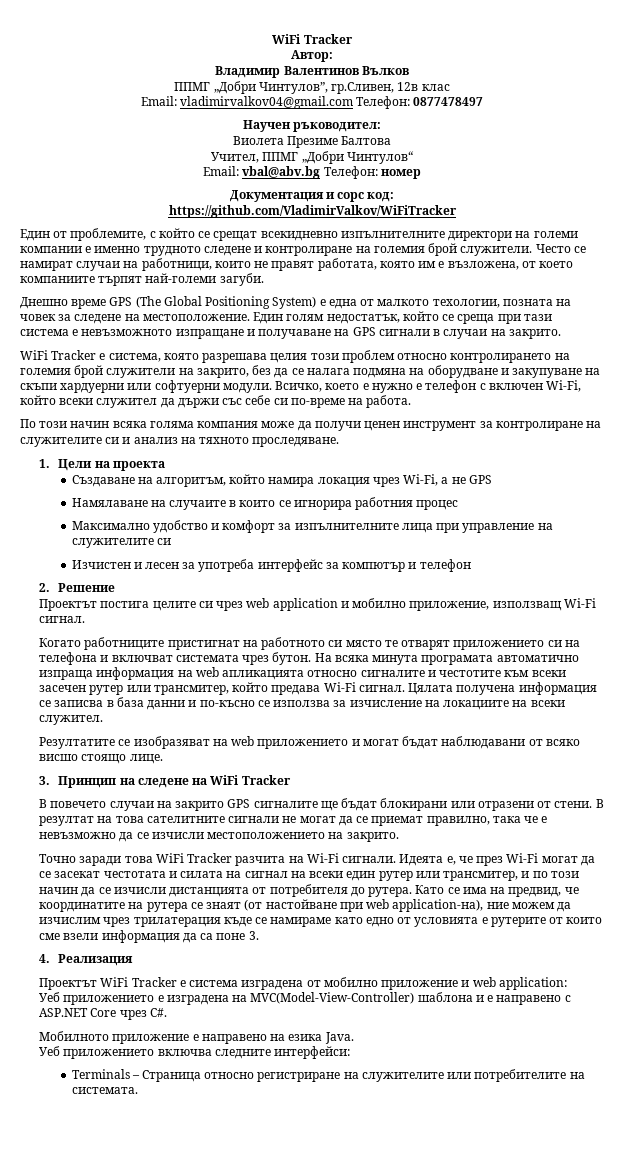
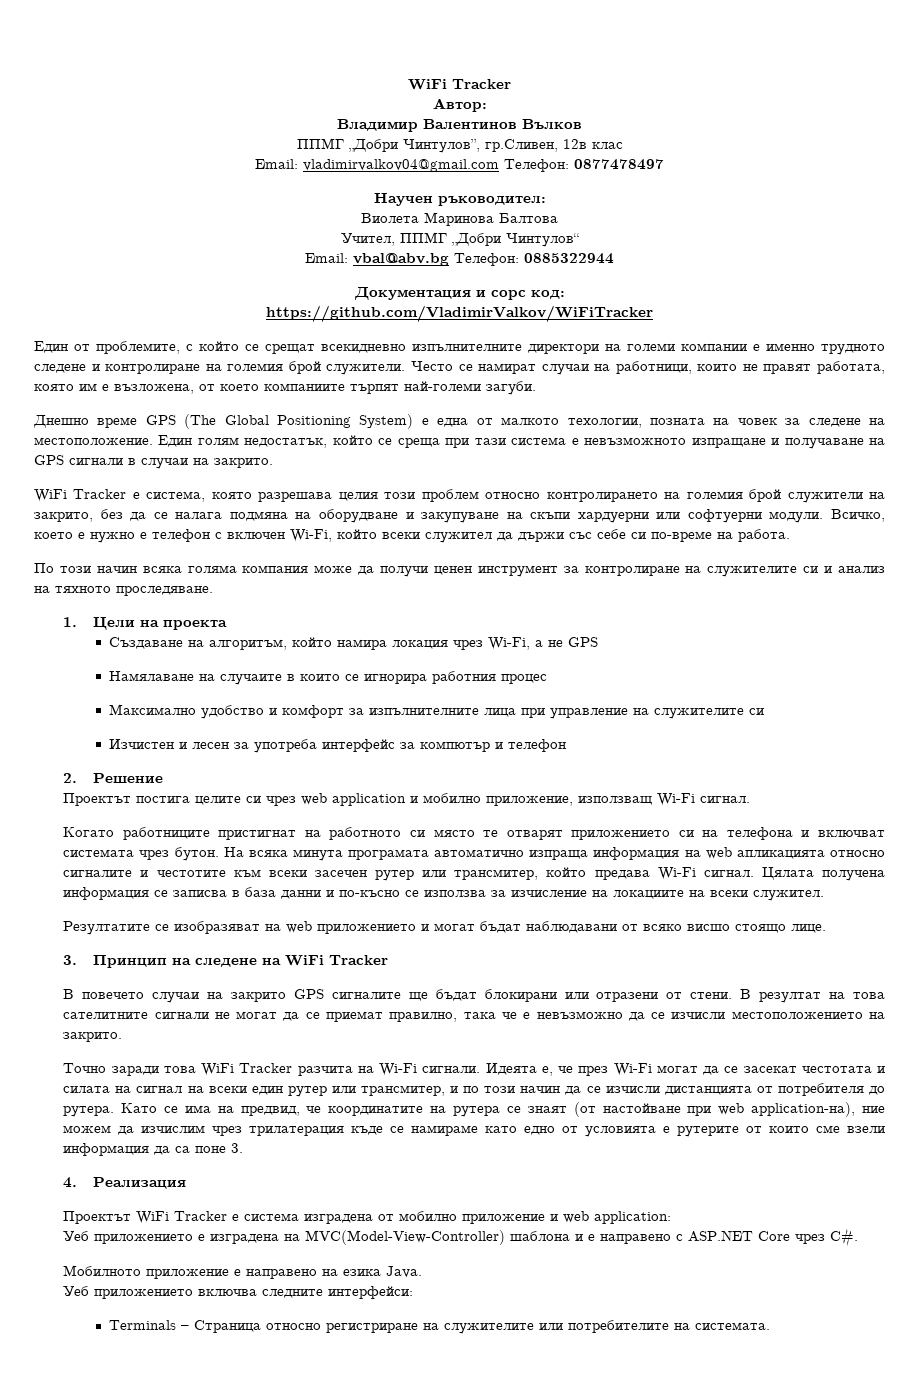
[287,136,338,148] Презиме -> [424,212,494,226] Маринова
[380,169,421,179] номер -> [524,253,614,264] 0885322944

